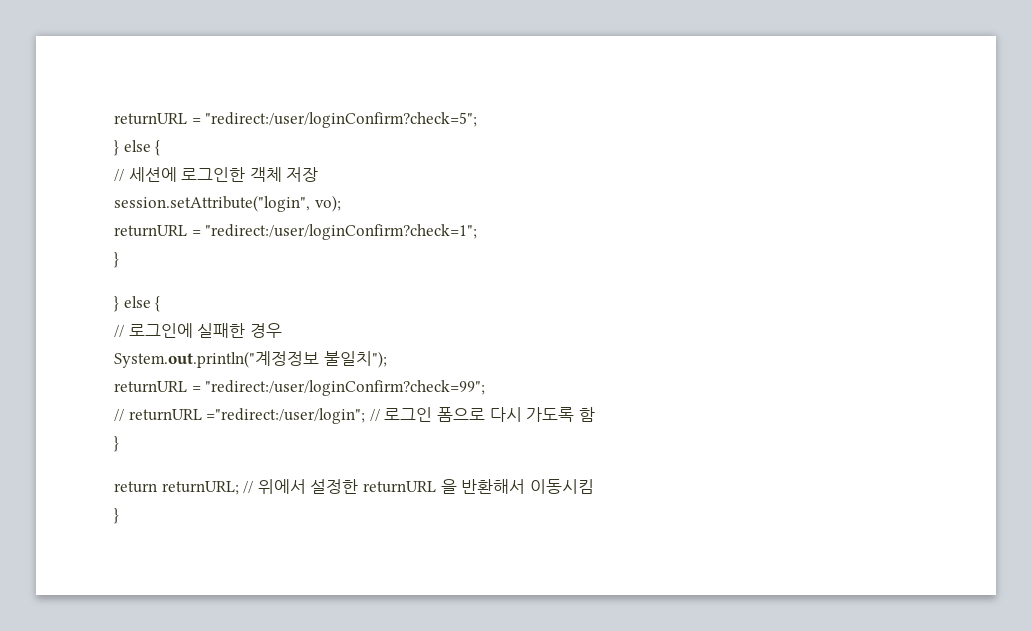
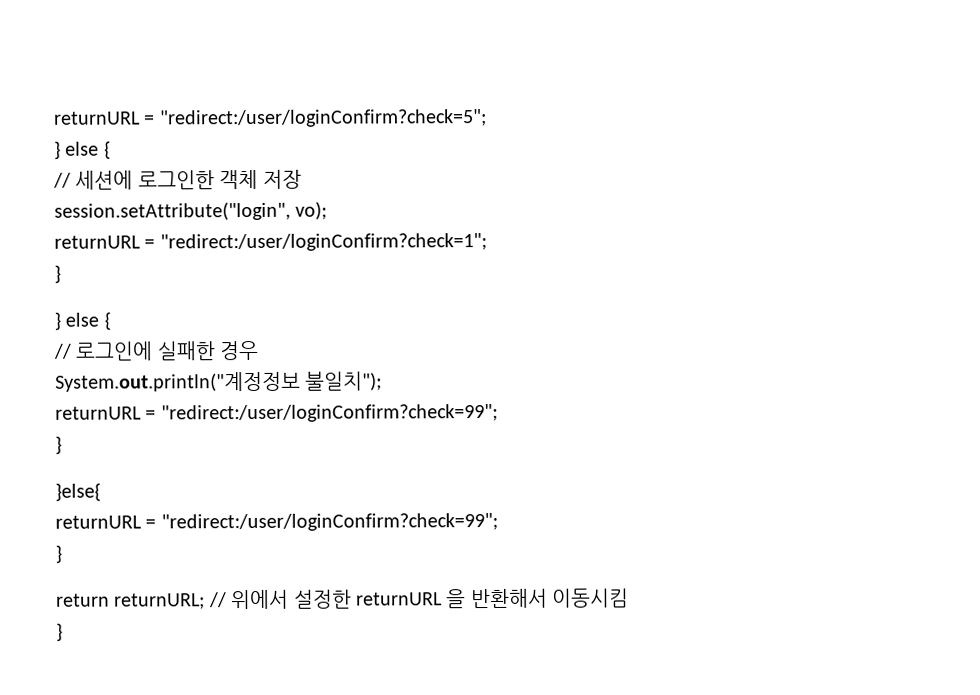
[114,407,595,424] // returnURL ="redirect:/user/login"; // 로그인 폼으로 다시 가도록 함 -> [55,435,62,455] [55,482,101,502] [55,512,498,532] } // }else{ // returnURL = "redirect:/user/loginConfirm?check=99";

